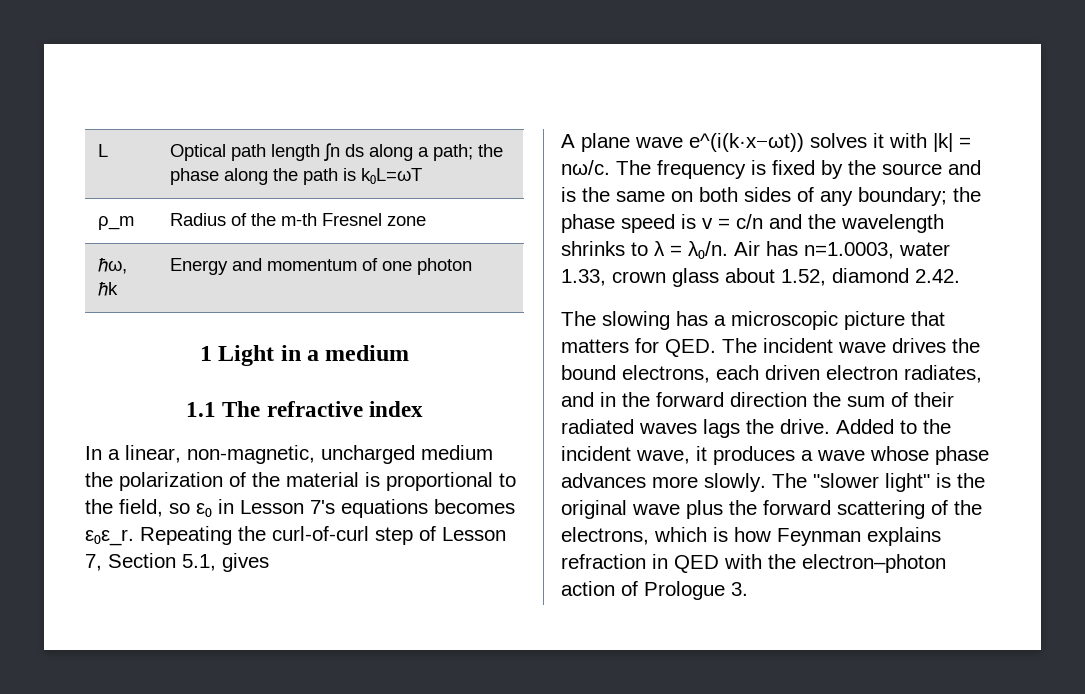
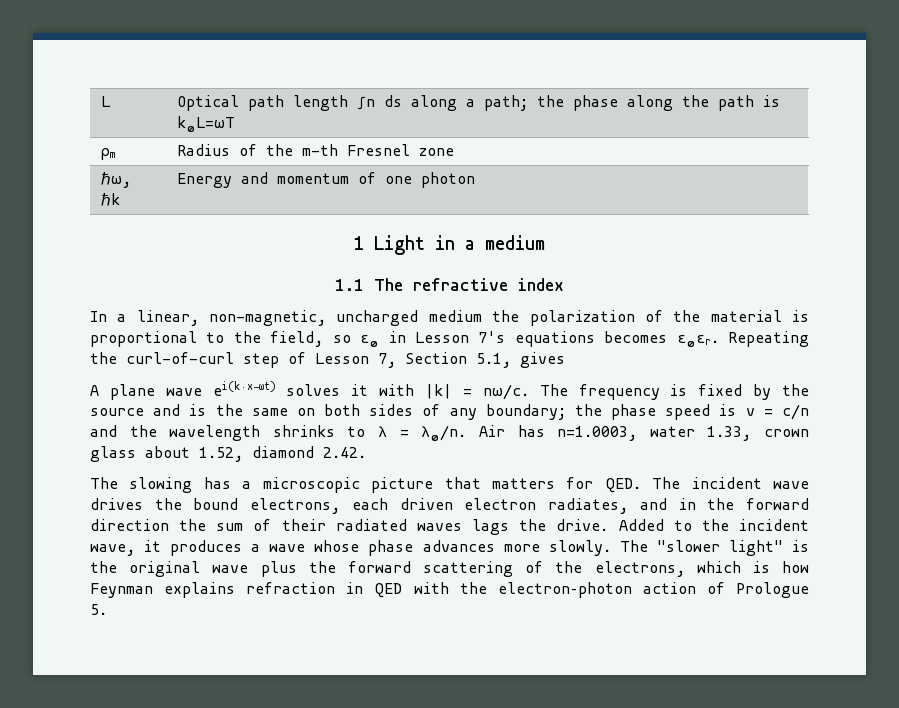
[97,216,134,230] ρ_m -> [100,148,116,160] ρm
[85,529,134,546] ε₀ε_r. -> [676,335,719,347] ε₀εr.
[689,133,804,152] e^(i(k·x−ωt)) -> [212,381,276,396] ei(k·x−ωt)
[731,582,748,596] 3. -> [90,604,107,615] 5.

